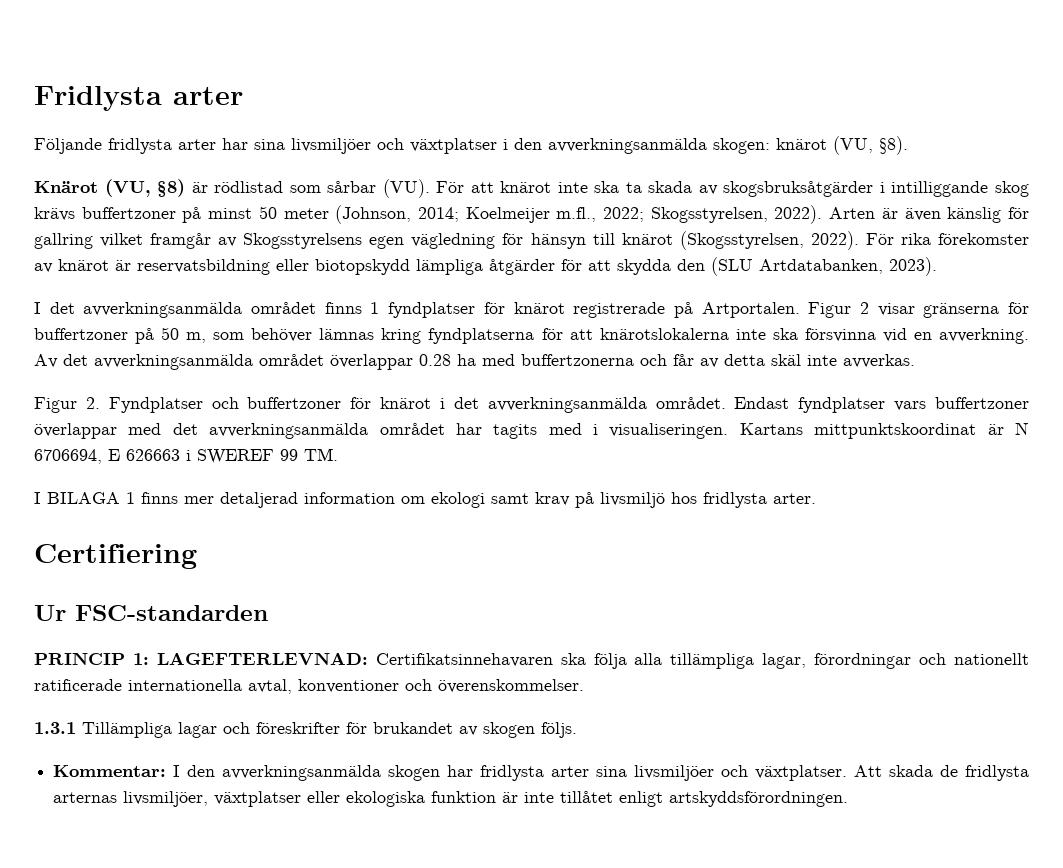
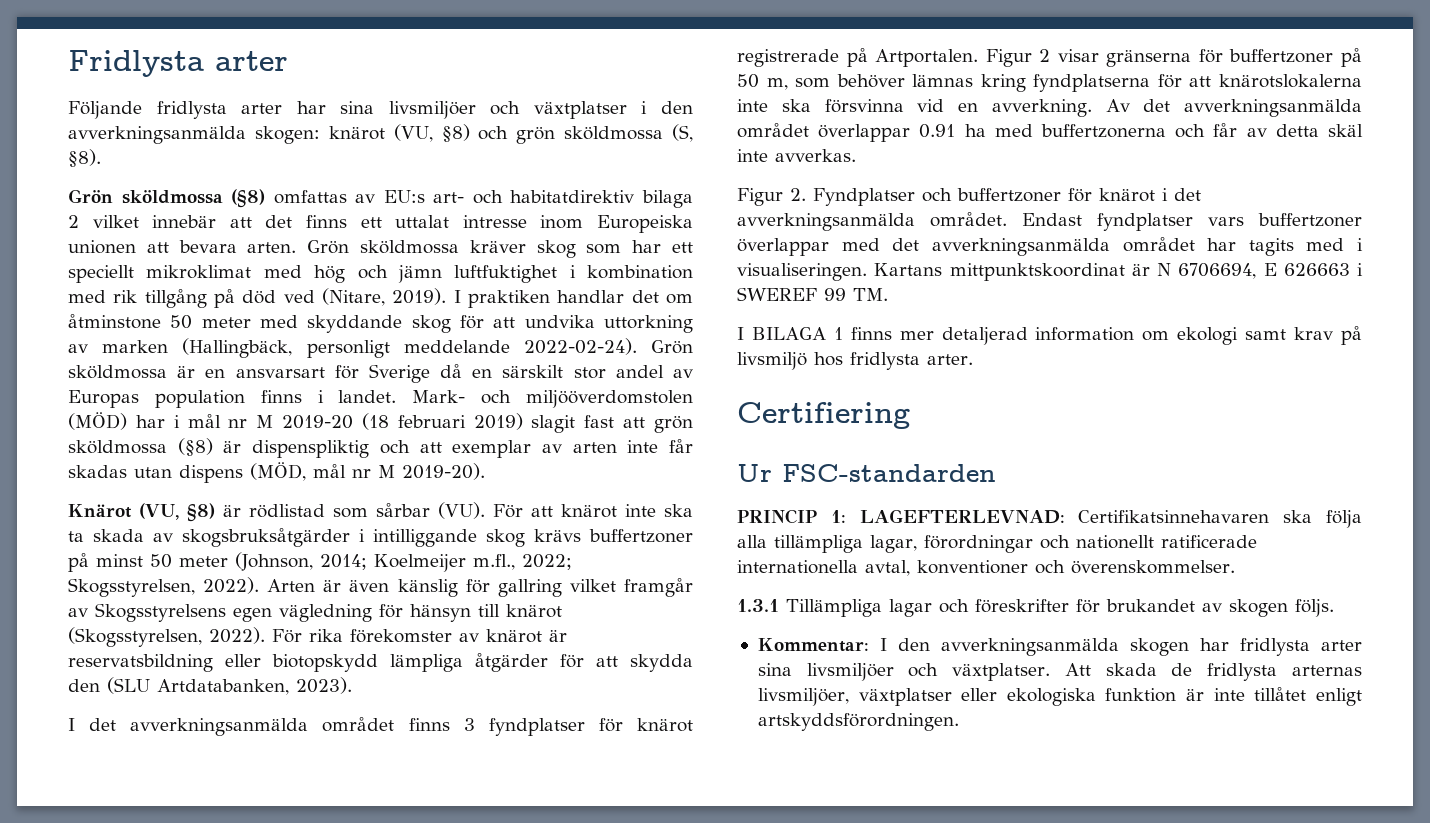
[879,136,908,155] §8). -> [441,124,693,144] [68,149,101,167] [68,189,693,208] [68,215,694,233] [68,240,693,258] [68,265,693,283] [68,288,693,308] [68,314,693,333] [68,338,693,358] [68,364,693,383] [68,390,693,408] [68,412,693,433] [68,438,693,458] [68,462,485,483] §8) och grön sköldmossa (S, §8). // Grön sköldmossa (§8) omfattas av EU:s art- och habitatdirektiv bilaga 2 vilket innebär att det finns ett uttalat intresse inom Europeiska unionen att bevara arten. Grön sköldmossa kräver skog som har ett speciellt mikroklimat med hög och jämn luftfuktighet i kombination med rik tillgång på död ved (Nitare, 2019). I praktiken handlar det om åtminstone 50 meter med skyddande skog för att undvika uttorkning av marken (Hallingbäck, personligt meddelande 2022-02-24). Grön sköldmossa är en ansvarsart för Sverige då en särskilt stor andel av Europas population finns i landet. Mark- och miljööverdomstolen (MÖD) har i mål nr M 2019-20 (18 februari 2019) slagit fast att grön sköldmossa (§8) är dispenspliktig och att exemplar av arten inte får skadas utan dispens (MÖD, mål nr M 2019-20).
[370,302,380,314] 1 -> [463,718,475,731] 3
[419,354,451,366] 0.28 -> [919,124,956,138] 0.91

